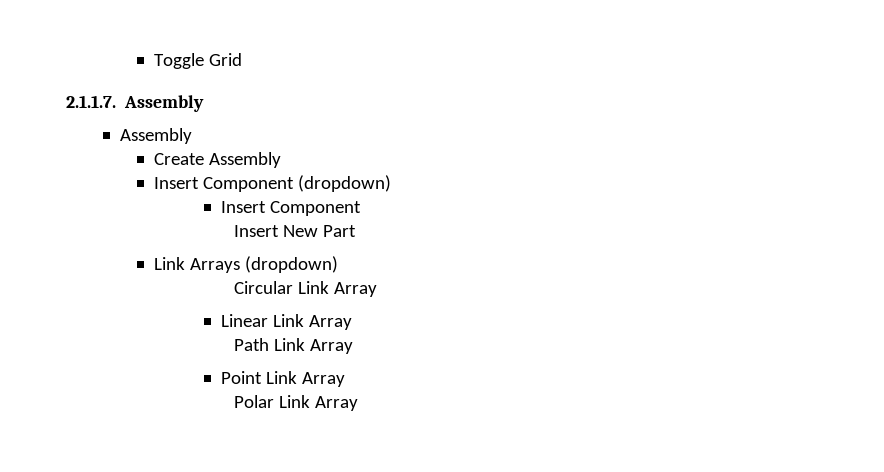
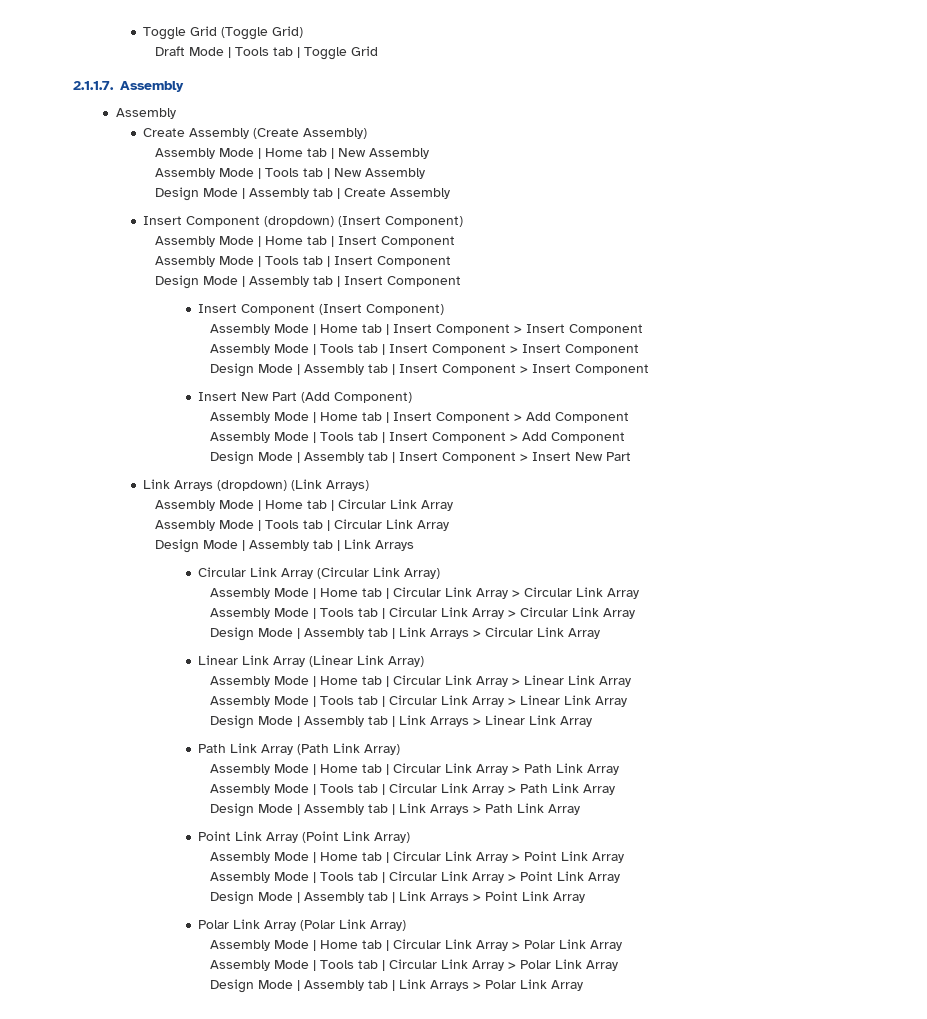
[153,53,242,69] Toggle Grid -> [143,26,304,40] [155,46,379,60] Toggle Grid (Toggle Grid) // Draft Mode | Tools tab | Toggle Grid
[153,175,391,192] [220,201,361,216] // Insert Component (dropdown) // Insert Component // -> [253,128,368,139] [155,148,430,159] [155,168,426,179] [155,187,451,201] [143,216,464,227] [155,236,456,247] [155,256,452,267] [155,275,462,289] [198,304,445,315] [210,324,644,335] [210,344,640,355] [210,363,650,377] [198,392,413,403] [210,412,630,423] [210,432,626,443] [210,451,529,465] (Create Assembly) // Assembly Mode | Home tab | New Assembly // Assembly Mode | Tools tab | New Assembly // Design Mode | Assembly tab | Create Assembly // Insert Component (dropdown) (Insert Component) // Assembly Mode | Home tab | Insert Component // Assembly Mode | Tools tab | Insert Component // Design Mode | Assembly tab | Insert Component // Insert Component (Insert Component) // Assembly Mode | Home tab | Insert Component > Insert Component // Assembly Mode | Tools tab | Insert Component > Insert Component // Design Mode | Assembly tab | Insert Component > Insert Component // Insert New Part (Add Component) // Assembly Mode | Home tab | Insert Component > Add Component // Assembly Mode | Tools tab | Insert Component > Add Component // Design Mode | Assembly tab | Insert Component >
(338, 264) // -> [291,479,370,491] [155,499,454,511] [155,519,450,531] [155,539,415,553] [198,567,441,579] [210,587,640,599] [210,607,636,619] [210,627,482,641] (Link Arrays) // Assembly Mode | Home tab | Circular Link Array // Assembly Mode | Tools tab | Circular Link Array // Design Mode | Assembly tab | Link Arrays // Circular Link Array (Circular Link Array) // Assembly Mode | Home tab | Circular Link Array > Circular Link Array // Assembly Mode | Tools tab | Circular Link Array > Circular Link Array // Design Mode | Assembly tab | Link Arrays >
(352, 322) // -> [309,655,425,667] [210,675,632,687] [210,695,628,707] [210,715,593,729] [198,743,401,755] [210,763,620,775] [210,783,616,795] [210,803,482,817] (Linear Link Array) // Assembly Mode | Home tab | Circular Link Array > Linear Link Array // Assembly Mode | Tools tab | Circular Link Array > Linear Link Array // Design Mode | Assembly tab | Link Arrays > Linear Link Array // Path Link Array (Path Link Array) // Assembly Mode | Home tab | Circular Link Array > Path Link Array // Assembly Mode | Tools tab | Circular Link Array > Path Link Array // Design Mode | Assembly tab | Link Arrays >
(345, 379) // -> [302,831,411,843] [210,851,625,863] [210,871,621,883] [210,891,586,905] [198,919,407,931] [210,939,623,951] [210,959,619,971] [210,979,482,993] (Point Link Array) // Assembly Mode | Home tab | Circular Link Array > Point Link Array // Assembly Mode | Tools tab | Circular Link Array > Point Link Array // Design Mode | Assembly tab | Link Arrays > Point Link Array // Polar Link Array (Polar Link Array) // Assembly Mode | Home tab | Circular Link Array > Polar Link Array // Assembly Mode | Tools tab | Circular Link Array > Polar Link Array // Design Mode | Assembly tab | Link Arrays >

